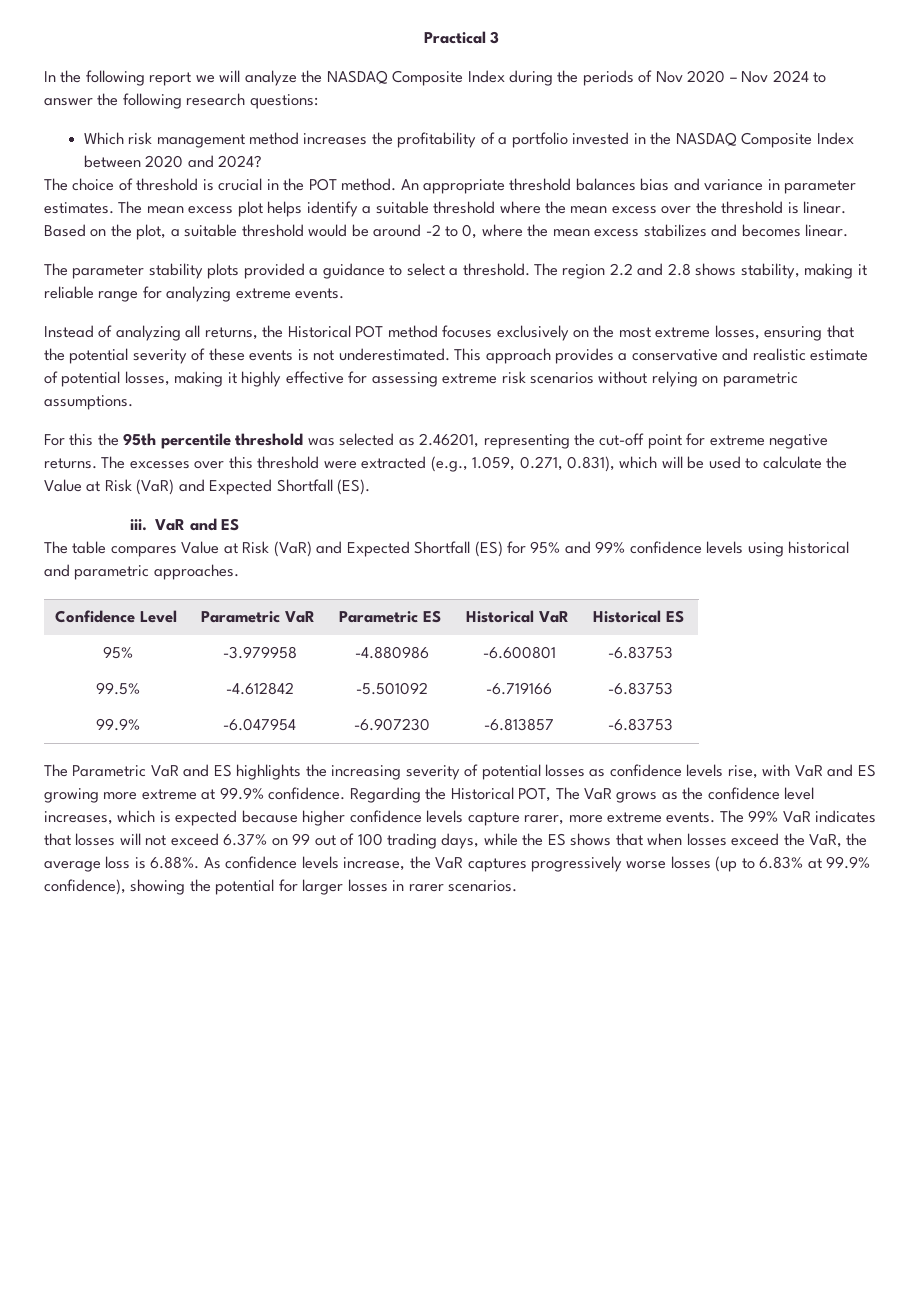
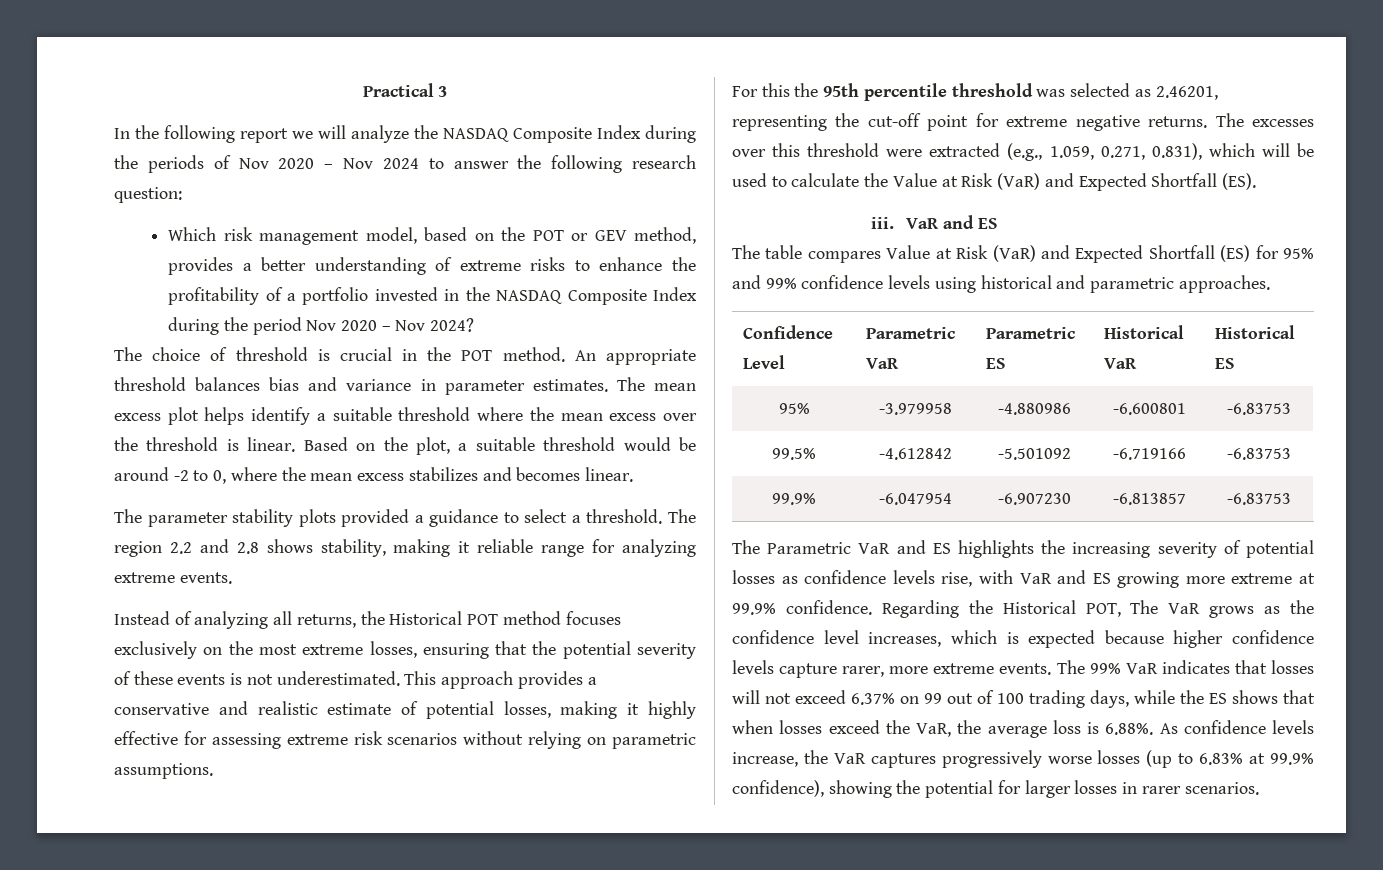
[249,94,318,109] questions: -> [114,187,182,203] question:
[249,132,368,145] method increases -> [365,227,696,244] [168,257,663,275] model, based on the POT or GEV method, provides a better understanding of extreme risks to enhance
[83,155,214,168] between 2020 and -> [168,317,426,335] during the period Nov 2020 – Nov

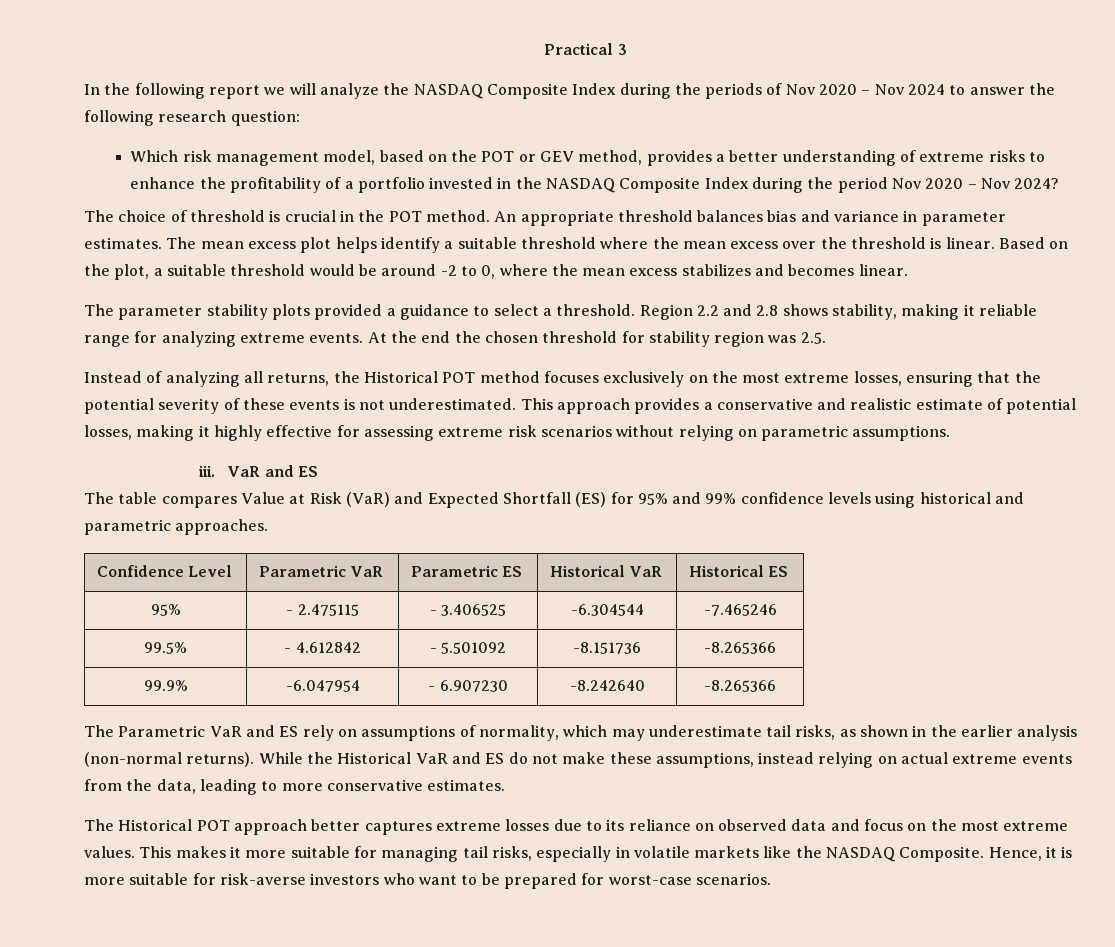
[668,509,696,523] [114,541,162,557] The region -> [639,304,693,320] Region
(232, 578) none -> [367,331,826,347] At the end the chosen threshold for stability region was 2.5.
[732,83,1218,101] [732,113,1314,131] [732,143,1314,161] [732,173,1256,191] // For this the 95th percentile threshold was selected as 2.46201, representing the cut-off point for extreme negative returns. The excesses over this threshold were extracted (e.g., 1.059, 0.271, 0.831), which will be used to calculate the Value at Risk (VaR) and Expected Shortfall (ES). -> (951, 433) none
[879,403,952,415] [998,403,1071,415] [1112,403,1186,415] [1227,403,1291,415] [772,448,816,460] [879,448,952,460] [998,448,1071,460] [1112,448,1186,460] [1227,448,1291,460] [772,493,816,505] [879,493,952,505] [998,493,1071,505] [1112,493,1186,505] [1227,493,1291,505] -3.979958 | -4.880986 | -6.600801 | -6.83753 // 99.5% | -4.612842 | -5.501092 | -6.719166 | -6.83753 // 99.9% | -6.047954 | -6.907230 | -6.813857 | -6.83753 -> [286,604,359,616] [429,604,507,616] [570,604,644,616] [703,604,777,616] [144,642,187,654] [284,642,361,653] [429,642,507,654] [573,642,641,654] [704,642,776,654] [143,680,188,691] [285,680,360,692] [428,680,508,692] [569,680,645,691] [704,680,776,692] - 2.475115 | - 3.406525 | -6.304544 | -7.465246 // 99.5% | - 4.612842 | - 5.501092 | -8.151736 | -8.265366 // 99.9% | -6.047954 | - 6.907230 | -8.242640 | -8.265366
[958,540,1314,558] [732,570,1315,588] [732,600,1314,618] [732,630,1314,648] [732,660,1314,678] [732,690,1315,708] [732,720,1314,738] [732,750,1314,768] [732,780,1181,798] highlights the increasing severity of potential losses as confidence levels rise, with VaR and ES growing more extreme at 99.9% confidence. Regarding the Historical POT, The VaR grows as the confidence level increases, which is expected because higher confidence levels capture rarer, more extreme events. The 99% VaR indicates that losses will not exceed 6.37% on 99 out of 100 trading days, while the ES shows that when losses exceed the VaR, the average loss is 6.88%. As confidence levels increase, the VaR captures progressively worse losses (up to 6.83% at 99.9% confidence), showing the potential for larger losses in rarer -> [302,725,1078,741] [84,752,1072,768] [84,779,506,795] [84,819,1069,835] [84,846,1073,862] [84,873,692,889] rely on assumptions of normality, which may underestimate tail risks, as shown in the earlier analysis (non-normal returns). While the Historical VaR and ES do not make these assumptions, instead relying on actual extreme events from the data, leading to more conservative estimates. // The Historical POT approach better captures extreme losses due to its reliance on observed data and focus on the most extreme values. This makes it more suitable for managing tail risks, especially in volatile markets like the NASDAQ Composite. Hence, it is more suitable for risk-averse investors who want to be prepared for worst-case

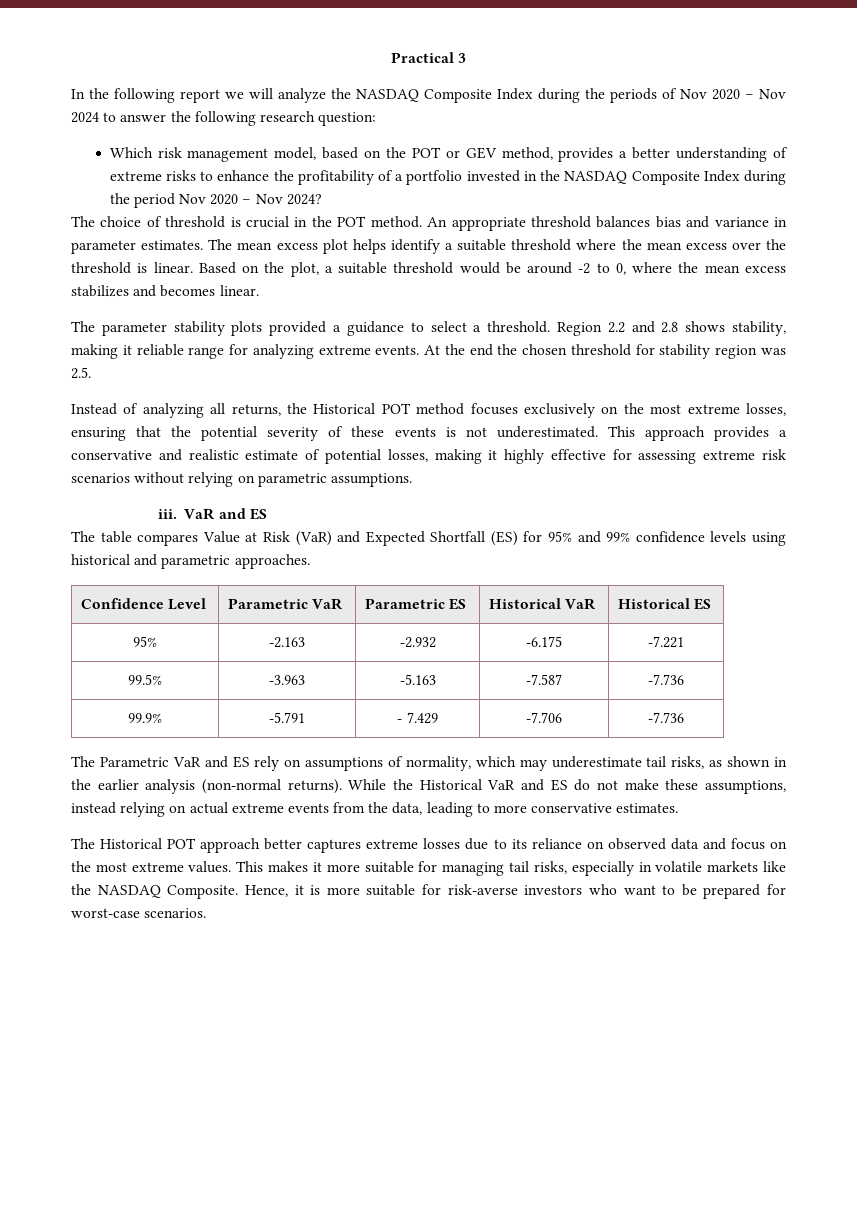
[286,604,359,616] [429,604,507,616] [570,604,644,616] [703,604,777,616] [144,642,187,654] [284,642,361,653] [429,642,507,654] [573,642,641,654] [704,642,776,654] - 2.475115 | - 3.406525 | -6.304544 | -7.465246 // 99.5% | - 4.612842 | - 5.501092 | -8.151736 | -8.265366 -> [269,637,305,648] [399,637,436,648] [526,636,562,647] [648,636,684,648] [128,674,162,685] [269,675,305,685] [399,674,436,685] [526,674,562,685] [648,674,684,685] -2.163 | -2.932 | -6.175 | -7.221 // 99.5% | -3.963 | -5.163 | -7.587 | -7.736
[285,680,360,692] [428,680,508,692] [569,680,645,691] [704,680,776,692] -6.047954 | - 6.907230 | -8.242640 | -8.265366 -> [269,712,305,723] [397,712,438,724] [526,712,562,723] [648,712,684,723] -5.791 | - 7.429 | -7.706 | -7.736

